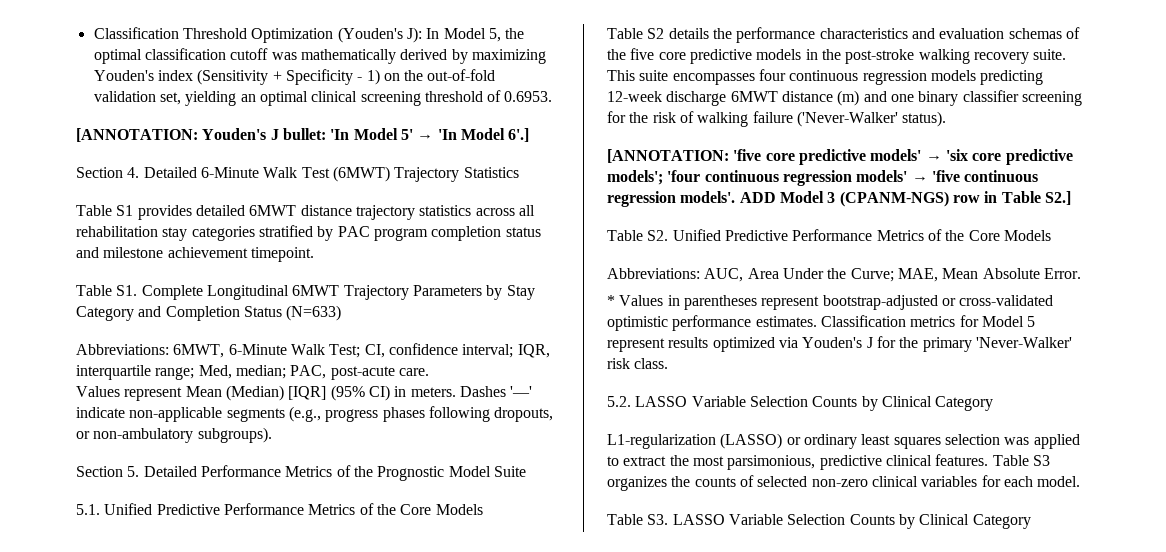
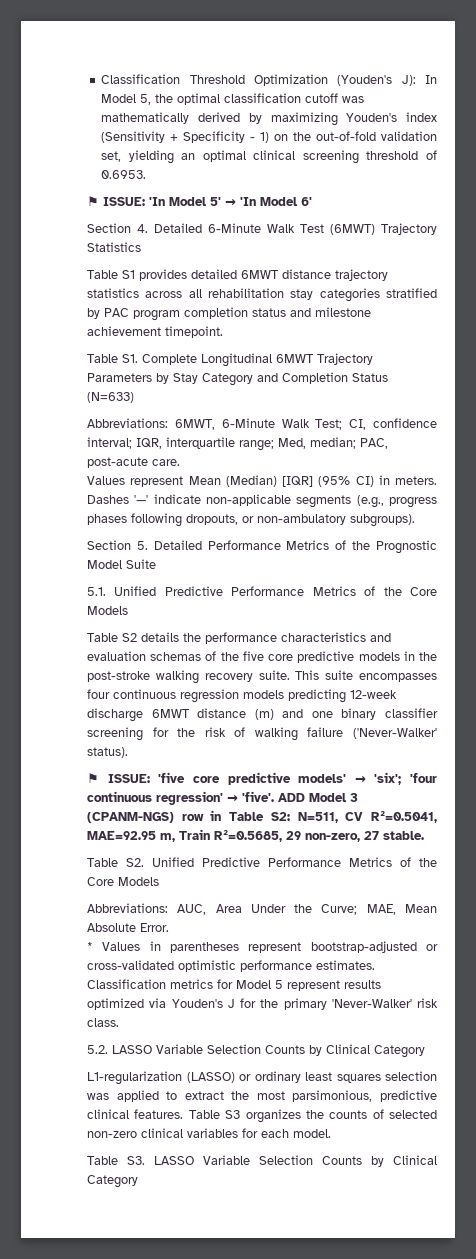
[76,128,326,142] [ANNOTATION: Youden's J bullet: -> [87,196,145,206] ⚑ ISSUE:
[508,128,530,142] 6'.] -> [301,197,312,206] 6'
[607,149,729,163] [ANNOTATION: -> [87,773,150,783] ⚑ ISSUE:
[945,149,1073,165] [607,170,1039,186] [607,191,736,207] 'six core predictive models'; 'four continuous regression models' → 'five continuous regression models'. -> [374,772,437,785] [87,791,274,805] 'six'; 'four continuous regression' → 'five'.
[1044,191,1071,205] S2.] -> [270,811,437,823] [87,829,424,842] S2: N=511, CV R²=0.5041, MAE=92.95 m, Train R²=0.5685, 29 non-zero, 27 stable.

